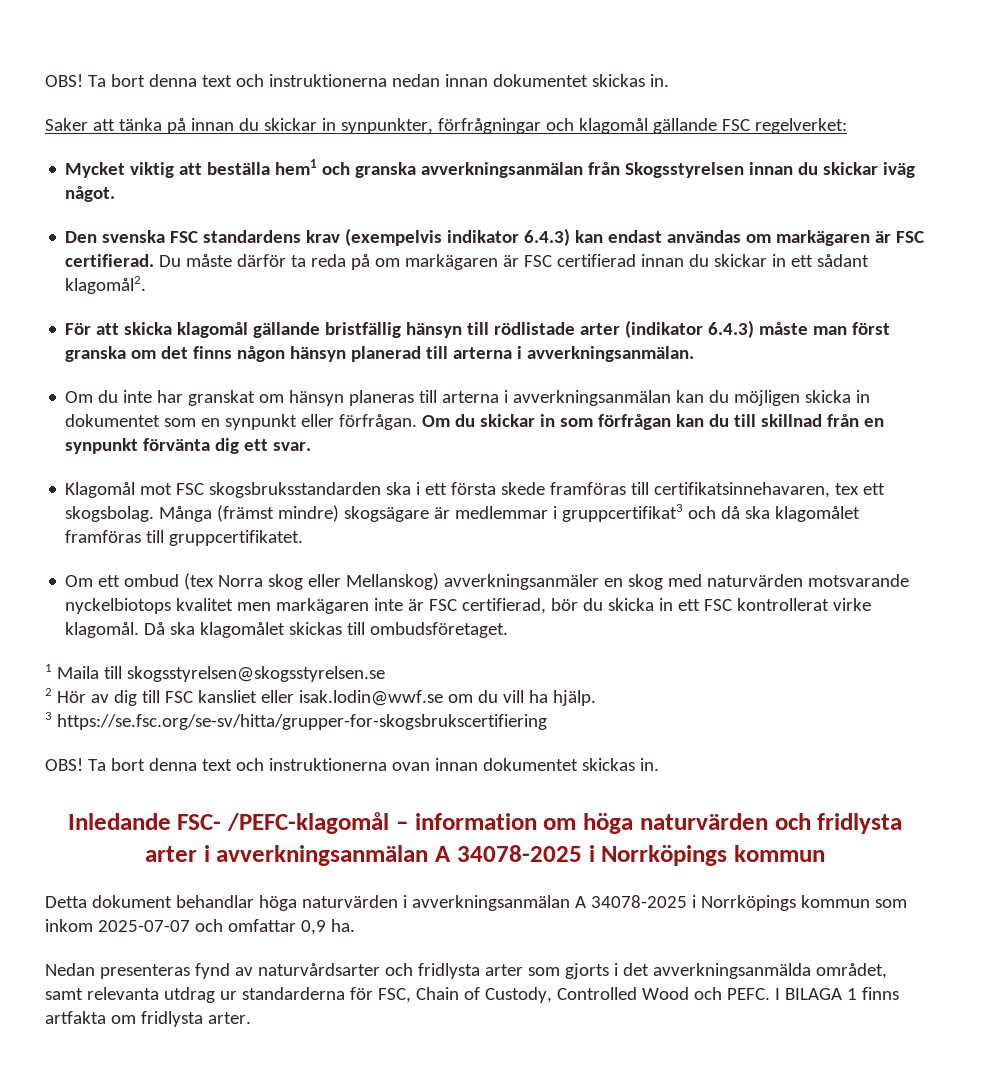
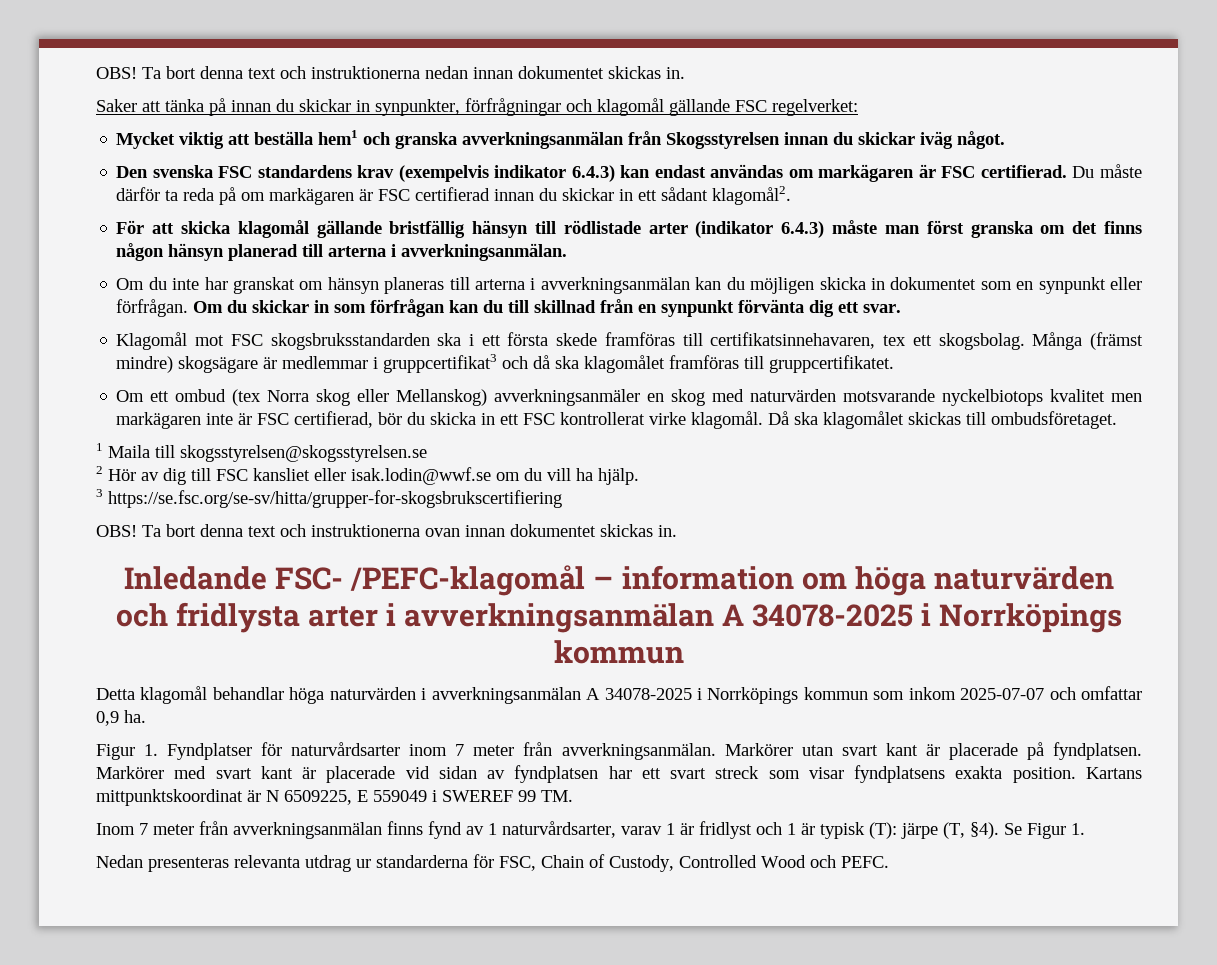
[91,895,172,908] dokument -> [140,686,208,704] klagomål
[45,963,887,979] [45,988,83,1000] Nedan presenteras fynd av naturvårdsarter och fridlysta arter som gjorts i det avverkningsanmälda området, samt -> [96,742,1142,760] [96,765,1143,783] [96,789,573,806] [96,821,1085,839] [96,855,229,872] Figur 1. Fyndplatser för naturvårdsarter inom 7 meter från avverkningsanmälan. Markörer utan svart kant är placerade på fyndplatsen. Markörer med svart kant är placerade vid sidan av fyndplatsen har ett svart streck som visar fyndplatsens exakta position. Kartans mittpunktskoordinat är N 6509225, E 559049 i SWEREF 99 TM. // Inom 7 meter från avverkningsanmälan finns fynd av 1 naturvårdsarter, varav 1 är fridlyst och 1 är typisk (T): järpe (T, §4). Se Figur 1. // Nedan presenteras
[774,987,899,1000] [45,1011,251,1027] I BILAGA 1 finns artfakta om fridlysta arter. -> (889, 862) none

